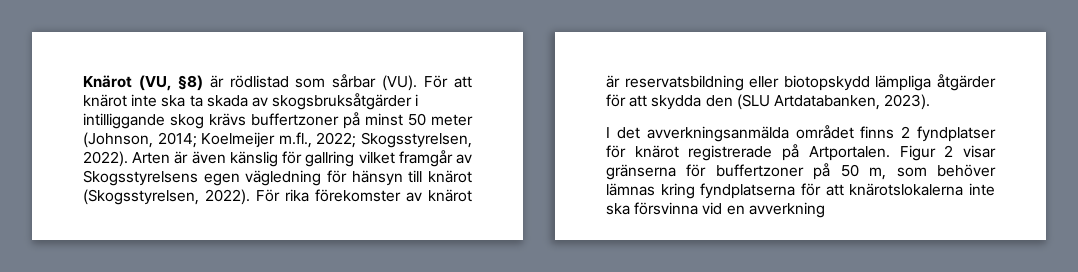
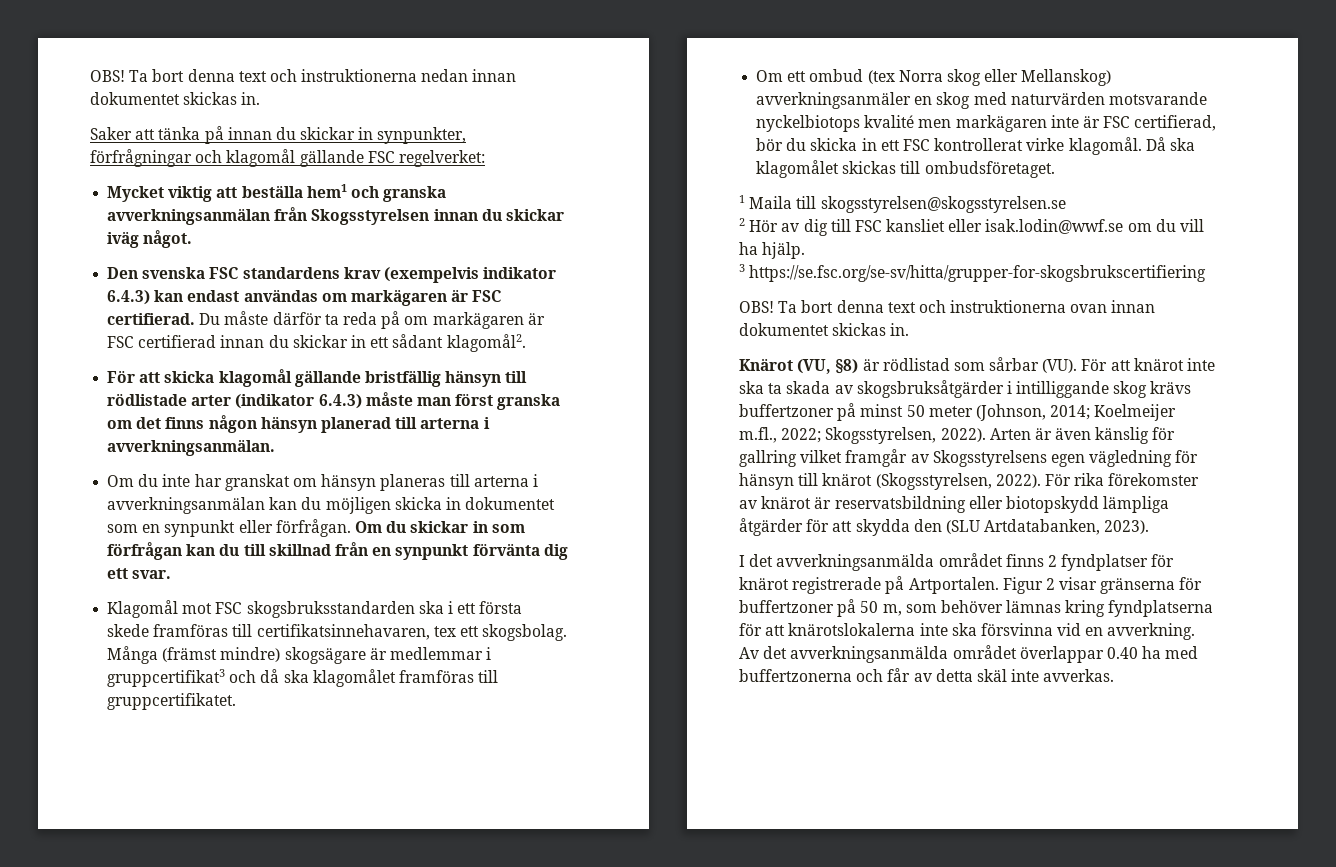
(83, 81) none -> [90,69,517,82] [90,92,261,105] [90,126,467,144] [90,149,485,167] [107,184,447,202] [107,207,564,225] [107,230,193,248] [107,267,557,283] [107,289,502,306] [107,311,545,329] [107,334,526,352] [107,369,528,387] [107,392,561,410] [107,415,490,433] [107,439,276,456] [107,474,538,491] [107,497,556,514] [107,519,525,537] [107,542,568,560] [107,568,172,579] [107,600,523,618] [107,624,568,641] [107,646,492,664] [107,669,499,687] [107,693,237,710] [756,69,1112,86] [756,92,1207,109] [756,115,1217,132] [756,137,1195,155] [756,160,1055,178] [739,195,1066,213] [739,218,1205,236] [739,242,806,259] [739,264,1207,282] [739,300,1156,313] [739,323,910,336] OBS! Ta bort denna text och instruktionerna nedan innan dokumentet skickas in. // Saker att tänka på innan du skickar in synpunkter, förfrågningar och klagomål gällande FSC regelverket: // Mycket viktig att beställa hem1 och granska avverkningsanmälan från Skogsstyrelsen innan du skickar iväg något. // Den svenska FSC standardens krav (exempelvis indikator 6.4.3) kan endast användas om markägaren är FSC certifierad. Du måste därför ta reda på om markägaren är FSC certifierad innan du skickar in ett sådant klagomål2. // För att skicka klagomål gällande bristfällig hänsyn till rödlistade arter (indikator 6.4.3) måste man först granska om det finns någon hänsyn planerad till arterna i avverkningsanmälan. // Om du inte har granskat om hänsyn planeras till arterna i avverkningsanmälan kan du möjligen skicka in dokumentet som en synpunkt eller förfrågan. Om du skickar in som förfrågan kan du till skillnad från en synpunkt förvänta dig ett svar. // Klagomål mot FSC skogsbruksstandarden ska i ett första skede framföras till certifikatsinnehavaren, tex ett skogsbolag. Många (främst mindre) skogsägare är medlemmar i gruppcertifikat3 och då ska klagomålet framföras till gruppcertifikatet. // Om ett ombud (tex Norra skog eller Mellanskog) avverkningsanmäler en skog med naturvärden motsvarande nyckelbiotops kvalité men markägaren inte är FSC certifierad, bör du skicka in ett FSC kontrollerat virke klagomål. Då ska klagomålet skickas till ombudsföretaget. // 1 Maila till skogsstyrelsen@skogsstyrelsen.se // 2 Hör av dig till FSC kansliet eller isak.lodin@wwf.se om du vill ha hjälp. // 3 https://se.fsc.org/se-sv/hitta/grupper-for-skogsbrukscertifiering // OBS! Ta bort denna text och instruktionerna ovan innan dokumentet skickas in. //
[748,202,825,218] avverkning -> [1107,623,1196,640] [739,645,1199,663] [739,668,1115,682] avverkning. Av det avverkningsanmälda området överlappar 0.40 ha med buffertzonerna och får av detta skäl inte avverkas.

